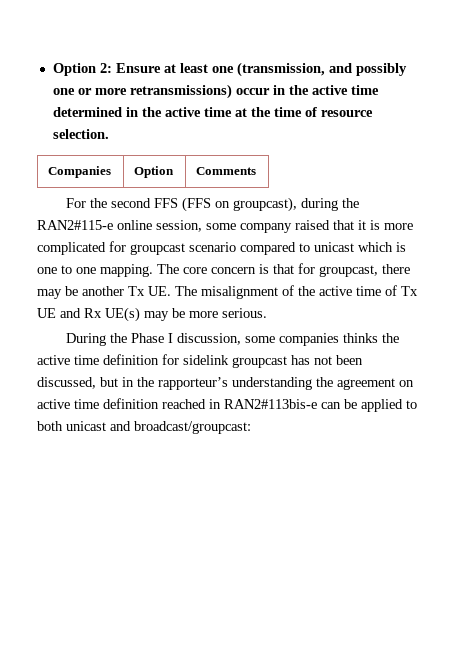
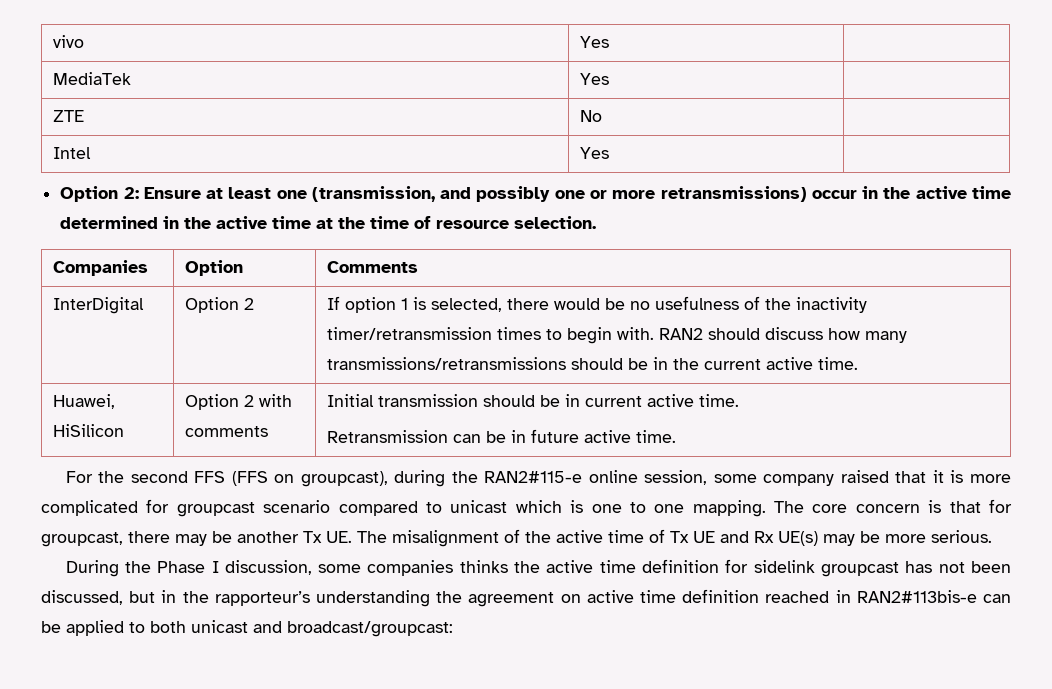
(52, 69) none -> [52,35,84,48] [579,36,609,48] [52,72,131,85] [579,73,609,85] [52,110,84,122] [579,110,602,122] [52,147,91,159] [579,147,609,159] vivo | Yes | // MediaTek | Yes | // ZTE | No | // Intel | Yes | //
(257, 171) none -> [52,297,144,314] [184,297,254,313] [326,296,867,313] [326,327,907,344] [326,357,858,370] [52,394,115,409] [52,424,124,437] [184,394,292,410] [184,426,268,437] [326,394,739,407] [326,429,676,443] // InterDigital | Option 2 | If option 1 is selected, there would be no usefulness of the inactivity timer/retransmission times to begin with. RAN2 should discuss how many transmissions/retransmissions should be in the current active time. // Huawei, HiSilicon | Option 2 with comments | Initial transmission should be in current active time. // Retransmission can be in future active time.

